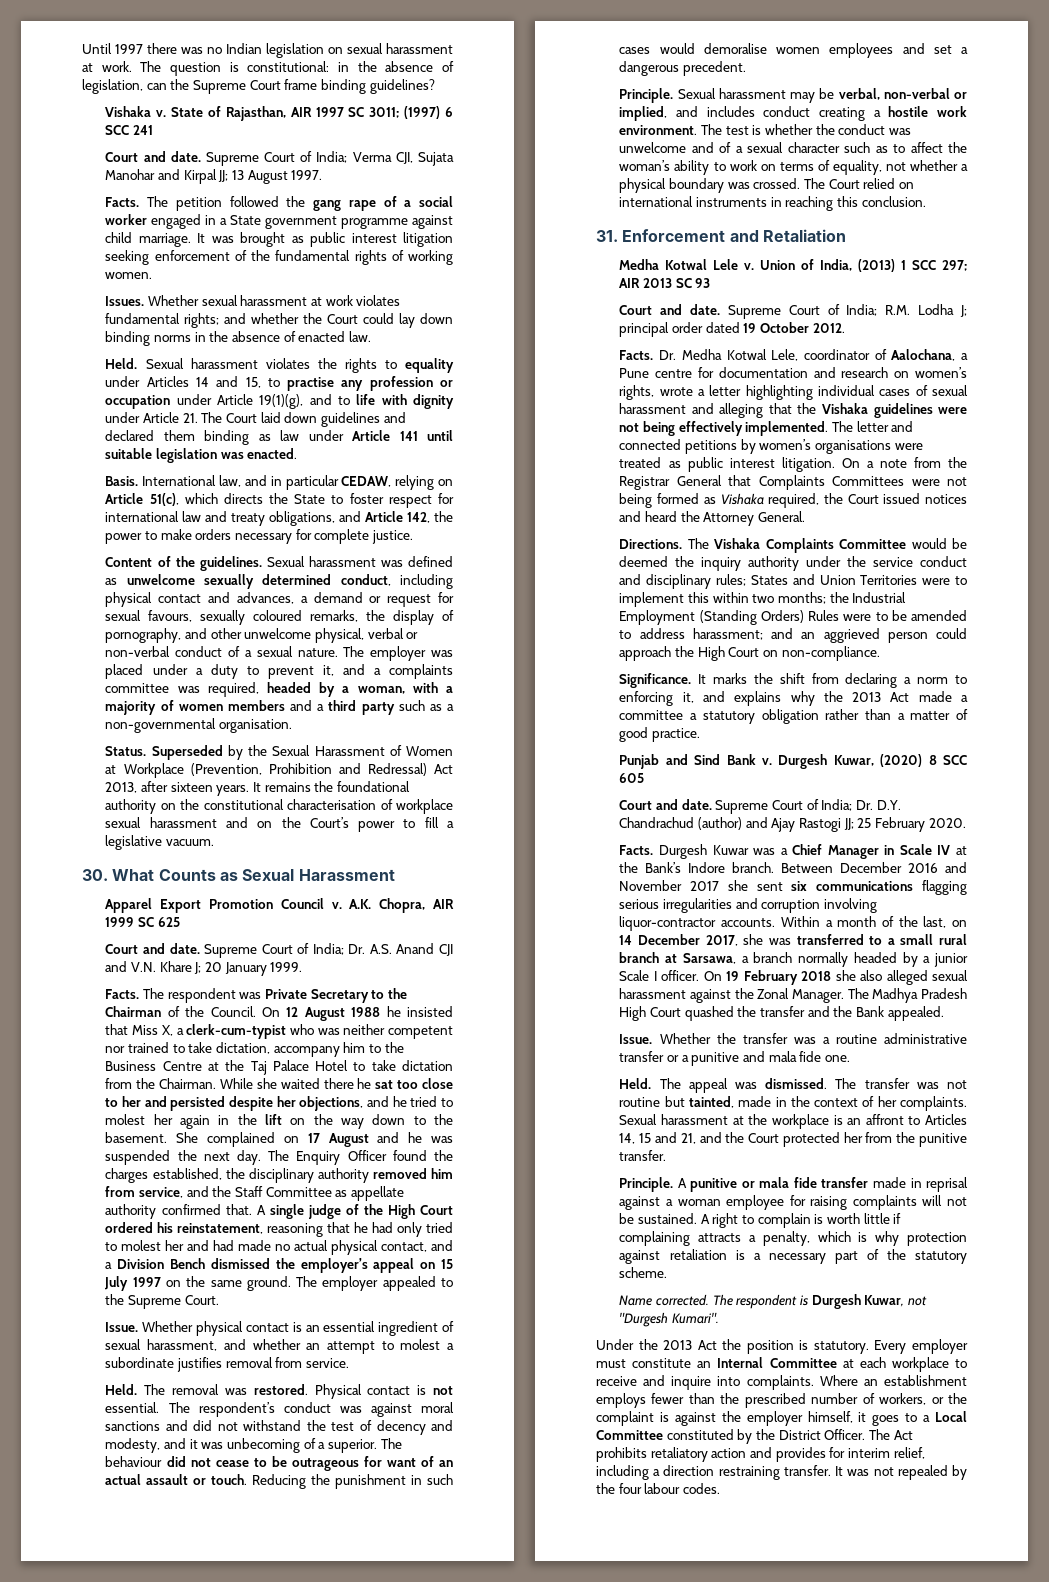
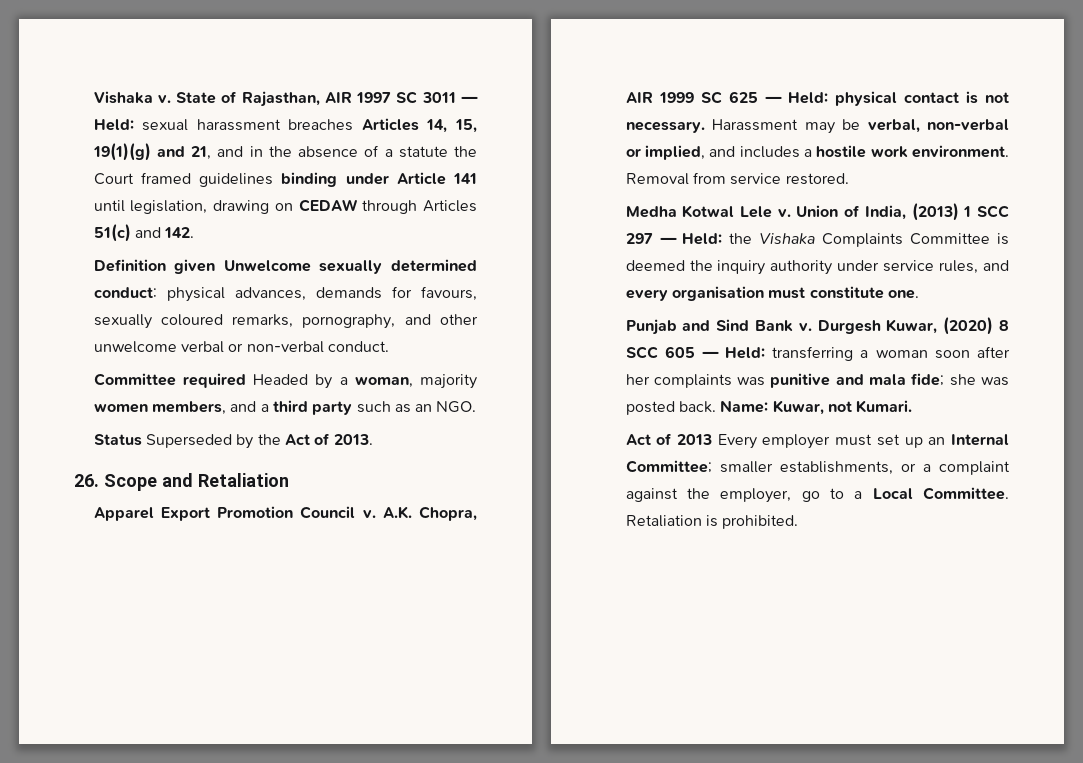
[82,43,453,58] [82,61,455,76] [82,79,435,94] Until 1997 there was no Indian legislation on sexual harassment at work. The question is constitutional: in the absence of legislation, can the Supreme Court frame binding guidelines? // -> (93, 97) none
[369,106,454,119] [105,125,154,135] [105,151,455,166] [105,169,323,184] [105,196,453,211] [105,214,453,229] [105,232,453,247] [105,250,453,265] [105,272,153,279] [105,295,401,306] [105,313,454,328] [105,331,371,346] [105,358,455,373] [105,376,453,391] [105,394,454,409] [105,412,406,427] [105,430,453,445] [105,448,298,463] [105,475,453,490] [105,493,455,508] [105,511,453,526] [105,529,413,544] [105,556,453,571] [105,574,453,589] [105,592,454,607] [105,610,142,621] 3011; (1997) 6 SCC 241 // Court and date. Supreme Court of India; Verma CJI, Sujata Manohar and Kirpal JJ; 13 August 1997. // Facts. The petition followed the gang rape of a social worker engaged in a State government programme against child marriage. It was brought as public interest litigation seeking enforcement of the fundamental rights of working women. // Issues. Whether sexual harassment at work violates fundamental rights; and whether the Court could lay down binding norms in the absence of enacted law. // Held. Sexual harassment violates the rights to equality under Articles 14 and 15, to practise any profession or occupation under Article 19(1)(g), and to life with dignity under Article 21. The Court laid down guidelines and declared them binding as law under Article 141 until suitable legislation was enacted. // Basis. International law, and in particular CEDAW, relying on Article 51(c), which directs the State to foster respect for international law and treaty obligations, and Article 142, the power to make orders necessary for complete justice. // Content of the guidelines. Sexual harassment was defined as unwelcome sexually determined conduct, including physical contact and advances, a demand or request for sexual -> [421,92,478,103] [93,118,477,133] [92,143,477,161] [93,172,477,187] [93,199,477,214] [93,224,195,242] [93,259,477,274] [93,286,412,302] 3011 — Held: sexual harassment breaches Articles 14, 15, 19(1)(g) and 21, and in the absence of a statute the Court framed guidelines binding under Article 141 until legislation, drawing on CEDAW through Articles 51(c) and 142. // Definition given Unwelcome sexually determined conduct: physical advances, demands for
[366,610,454,625] the display of -> (294, 321) none
[315,628,365,643] physical, -> (177, 347) none
[175,646,453,661] [105,664,453,679] [105,682,453,697] [105,700,285,715] conduct of a sexual nature. The employer was placed under a duty to prevent it, and a complaints committee was required, headed by a woman, with a majority of women members -> [327,341,389,352] [93,373,477,389] [93,401,226,415] conduct. // Committee required Headed by a woman, majority women members,
[447,704,454,711] [105,718,293,733] [105,745,453,760] [105,763,453,778] [105,781,410,796] [105,799,453,814] [105,817,454,832] [105,835,215,850] [82,869,395,881] a non-governmental organisation. // Status. Superseded by the Sexual Harassment of Women at Workplace (Prevention, Prohibition and Redressal) Act 2013, after sixteen years. It remains the foundational authority on the constitutional characterisation of workplace sexual harassment and on the Court’s power to fill a legislative vacuum. // 30. What Counts as Sexual Harassment -> [415,401,477,413] [93,433,373,449] [74,473,289,491] an NGO. // Status Superseded by the Act of 2013. // 26. Scope and Retaliation
[105,943,453,958] [105,961,303,976] [105,988,407,1003] [105,1006,453,1021] [105,1024,454,1039] [105,1042,404,1057] [105,1060,453,1075] [105,1078,453,1089] [105,1096,453,1111] [105,1114,453,1129] [105,1132,454,1147] [105,1150,453,1165] [105,1168,453,1183] [105,1186,404,1201] [105,1204,453,1219] [105,1222,454,1237] [105,1240,454,1255] [105,1258,453,1273] [104,1276,453,1291] [105,1294,219,1309] [105,1321,454,1336] [105,1339,455,1354] [105,1357,350,1372] [105,1384,453,1399] [105,1402,454,1417] [105,1420,453,1435] [105,1438,402,1453] [105,1456,453,1471] [105,1474,453,1489] [619,43,968,58] [619,61,747,76] [619,88,786,103] // Court and date. Supreme Court of India; Dr. A.S. Anand CJI and V.N. Khare J; 20 January 1999. // Facts. The respondent was Private Secretary to the Chairman of the Council. On 12 August 1988 he insisted that Miss X, a clerk-cum-typist who was neither competent nor trained to take dictation, accompany him to the Business Centre at the Taj Palace Hotel to take dictation from the Chairman. While she waited there he sat too close to her and persisted despite her objections, and he tried to molest her again in the lift on the way down to the basement. She complained on 17 August and he was suspended the next day. The Enquiry Officer found the charges established, the disciplinary authority removed him from service, and the Staff Committee as appellate authority confirmed that. A single judge of the High Court ordered his reinstatement, reasoning that he had only tried to molest her and had made no actual physical contact, and a Division Bench dismissed the employer’s appeal on 15 July 1997 on the same ground. The employer appealed to the Supreme Court. // Issue. Whether physical contact is an essential ingredient of sexual harassment, and whether an attempt to molest a subordinate justifies removal from service. // Held. The removal was restored. Physical contact is not essential. The respondent’s conduct was against moral sanctions and did not withstand the test of decency and modesty, and it was unbecoming of a superior. The behaviour did not cease to be outrageous for want of an actual assault or touch. Reducing the punishment in such cases would demoralise women employees and set a dangerous precedent. // Principle. Sexual harassment -> [764,91,1009,106] [625,119,799,133] — Held: physical contact is not necessary. Harassment
[763,106,866,121] conduct creating -> (800, 152) none
[701,124,911,135] [619,142,968,153] [619,160,968,175] [619,178,914,193] [619,196,926,211] [596,229,846,242] The test is whether the conduct was unwelcome and of a sexual character such as to affect the woman’s ability to work on terms of equality, not whether a physical boundary was crossed. The Court relied on international instruments in reaching this conclusion. // 31. Enforcement and Retaliation -> [625,172,849,185] Removal from service restored.
[942,260,968,271] [619,278,711,288] [619,304,967,319] [619,322,845,337] [619,349,968,361] [619,367,968,378] [619,385,968,400] [619,403,967,418] [619,421,914,436] [619,439,923,454] [619,457,967,472] [619,475,967,490] [619,493,967,508] [619,511,806,526] [619,538,967,553] 297; AIR 2013 SC 93 // Court and date. Supreme Court of India; R.M. Lodha J; principal order dated 19 October 2012. // Facts. Dr. Medha Kotwal Lele, coordinator of Aalochana, a Pune centre for documentation and research on women’s rights, wrote a letter highlighting individual cases of sexual harassment and alleging that the Vishaka guidelines were not being effectively implemented. The letter and connected petitions by women’s organisations were treated as public interest litigation. On a note from the Registrar General that Complaints Committees were not being formed as Vishaka required, the Court issued notices and heard the Attorney General. // Directions. The Vishaka Complaints Committee would be -> [625,233,1009,247] 297 — Held: the Vishaka Complaints Committee is
[847,556,967,567] [619,574,967,589] [619,592,907,607] [619,610,967,625] [619,628,967,643] [619,646,880,661] [619,673,967,688] [619,691,968,706] [619,709,968,724] [619,727,701,742] the service conduct and disciplinary rules; States and Union Territories were to implement this within two months; the Industrial Employment (Standing Orders) Rules were to be amended to address harassment; and an aggrieved person could approach the High Court on non-compliance. // Significance. It marks the shift from declaring a norm to enforcing it, and explains why the 2013 Act made a committee a statutory obligation rather than a matter of good practice. -> [883,260,1009,274] [625,286,919,301] service rules, and every organisation must constitute one.
[619,799,901,814] [619,817,966,832] [619,844,967,859] [619,862,967,873] [619,880,967,895] [619,898,878,913] [619,916,967,931] [619,934,968,946] [619,952,968,967] [619,970,969,985] [619,988,967,1003] [619,1006,944,1021] [619,1033,967,1044] [619,1051,850,1066] [619,1078,967,1093] [619,1096,967,1111] [619,1114,967,1129] [619,1132,967,1147] [619,1150,667,1161] [619,1177,968,1192] [619,1195,967,1210] [619,1213,902,1228] [619,1231,967,1246] [619,1249,967,1264] [619,1267,668,1278] [619,1294,927,1309] [619,1312,720,1327] [596,1339,968,1354] [596,1357,967,1372] [596,1375,967,1390] [596,1393,967,1408] [596,1411,967,1426] [596,1429,913,1444] [596,1447,925,1462] [596,1465,967,1480] [596,1483,720,1494] // Court and date. Supreme Court of India; Dr. D.Y. Chandrachud (author) and Ajay Rastogi JJ; 25 February 2020. // Facts. Durgesh Kuwar was a Chief Manager in Scale IV at the Bank’s Indore branch. Between December 2016 and November 2017 she sent six communications flagging serious irregularities and corruption involving liquor-contractor accounts. Within a month of the last, on 14 December 2017, she was transferred to a small rural branch at Sarsawa, a branch normally headed by a junior Scale I officer. On 19 February 2018 she also alleged sexual harassment against the Zonal Manager. The Madhya Pradesh High Court quashed the transfer and the Bank appealed. // Issue. Whether the transfer was a routine administrative transfer or a punitive and mala fide one. // Held. The appeal was dismissed. The transfer was not routine but tainted, made in the context of her complaints. Sexual harassment at the workplace is an affront to Articles 14, 15 and 21, and the Court protected her from the punitive transfer. // Principle. A punitive or mala fide transfer made in reprisal against a woman employee for raising complaints will not be sustained. A right to complain is worth little if complaining attracts a penalty, which is why protection against retaliation is a necessary part of the statutory scheme. // Name corrected. The respondent is Durgesh Kuwar, not "Durgesh Kumari". // Under the 2013 Act the position is statutory. Every employer must constitute an Internal Committee at each workplace to receive and inquire into complaints. Where an establishment employs fewer than the prescribed number of workers, or the complaint is against the employer himself, it goes to a Local Committee constituted by the District Officer. The Act prohibits retaliatory action and provides for interim relief, including a direction restraining transfer. It was not repealed by the four labour codes. -> [701,346,1010,361] [625,373,1009,388] [625,400,913,415] [625,433,1009,449] [625,460,1010,475] [625,487,1009,503] [625,515,799,529] — Held: transferring a woman soon after her complaints was punitive and mala fide; she was posted back. Name: Kuwar, not Kumari. // Act of 2013 Every employer must set up an Internal Committee; smaller establishments, or a complaint against the employer, go to a Local Committee. Retaliation is prohibited.

